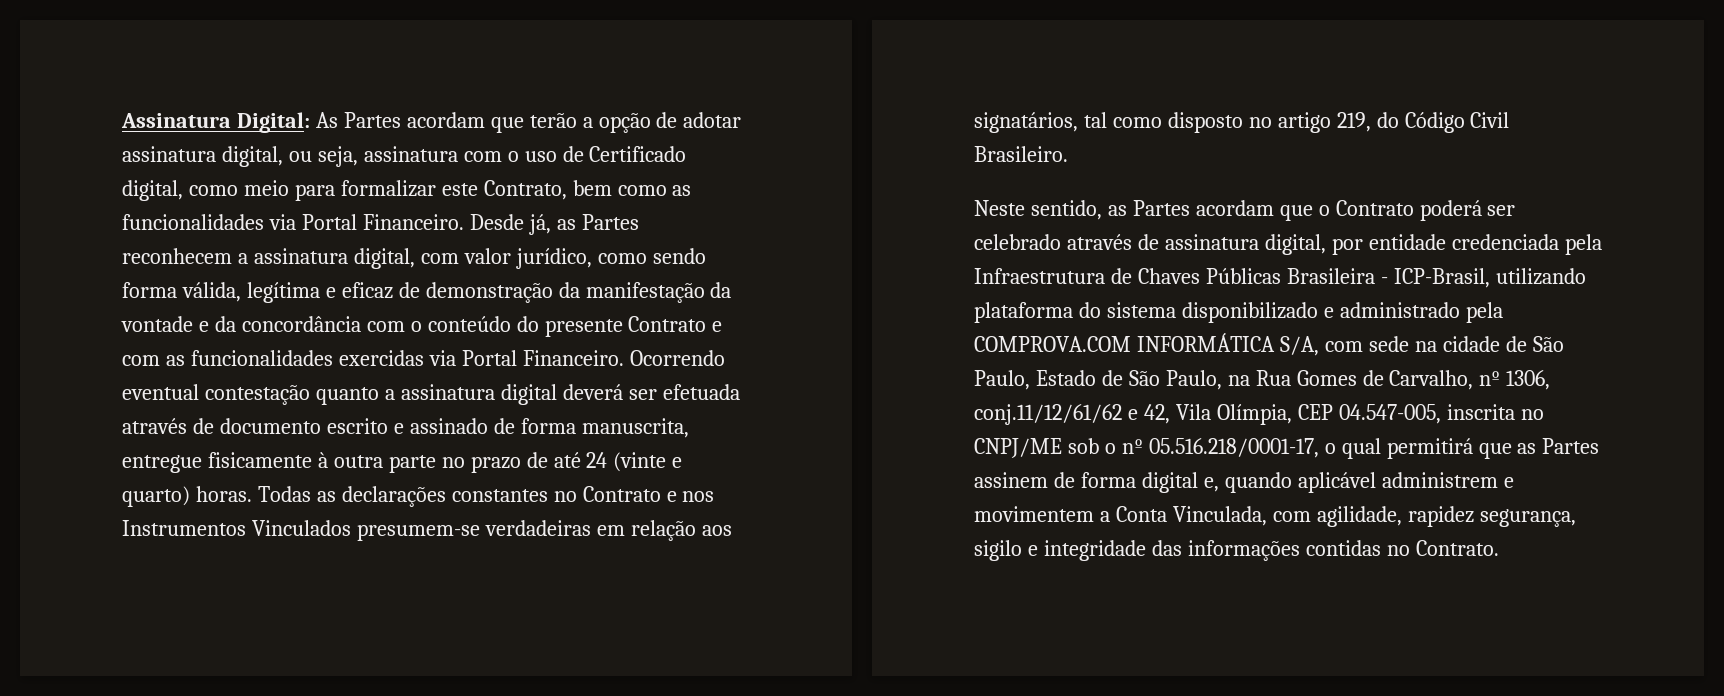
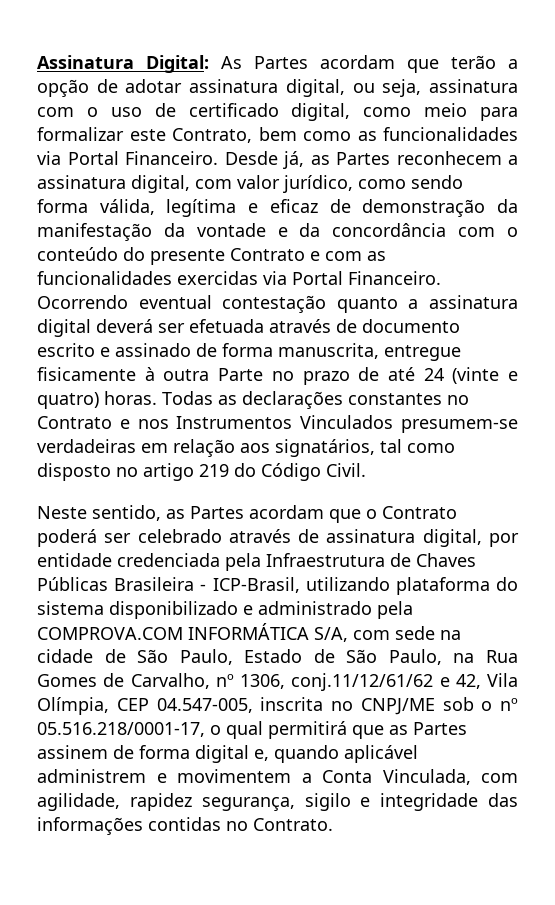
[589,146,687,162] Certificado -> [188,103,279,117] certificado
[388,455,436,473] parte -> [218,368,264,381] Parte
[122,486,190,507] quarto) -> [37,392,99,409] quatro)
[1336,112,1371,132] 219, -> [199,464,229,477] 219
[1470,112,1510,128] [974,146,1068,162] Civil Brasileiro. -> [326,463,366,477] Civil.

